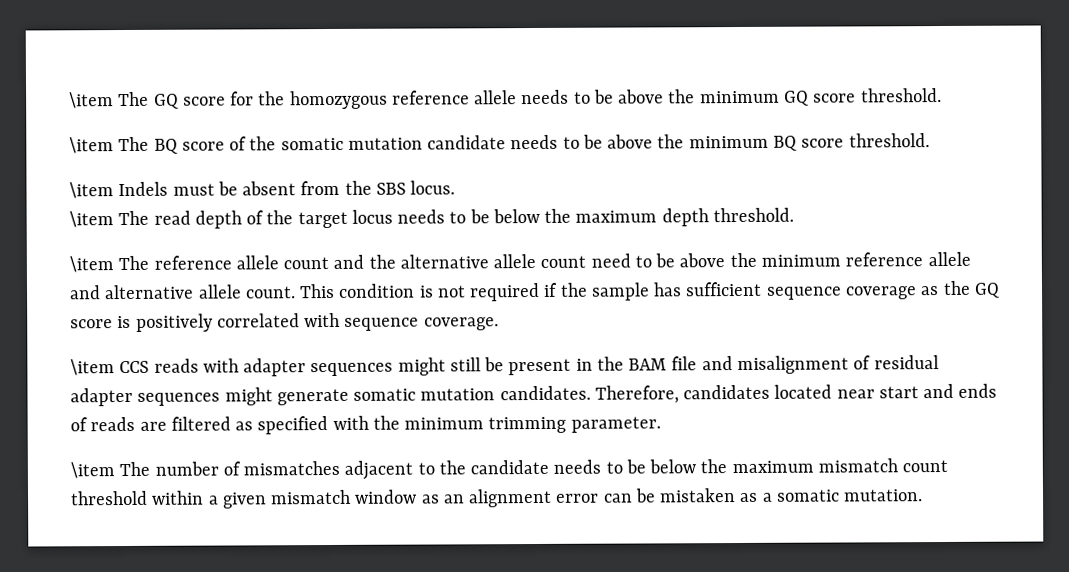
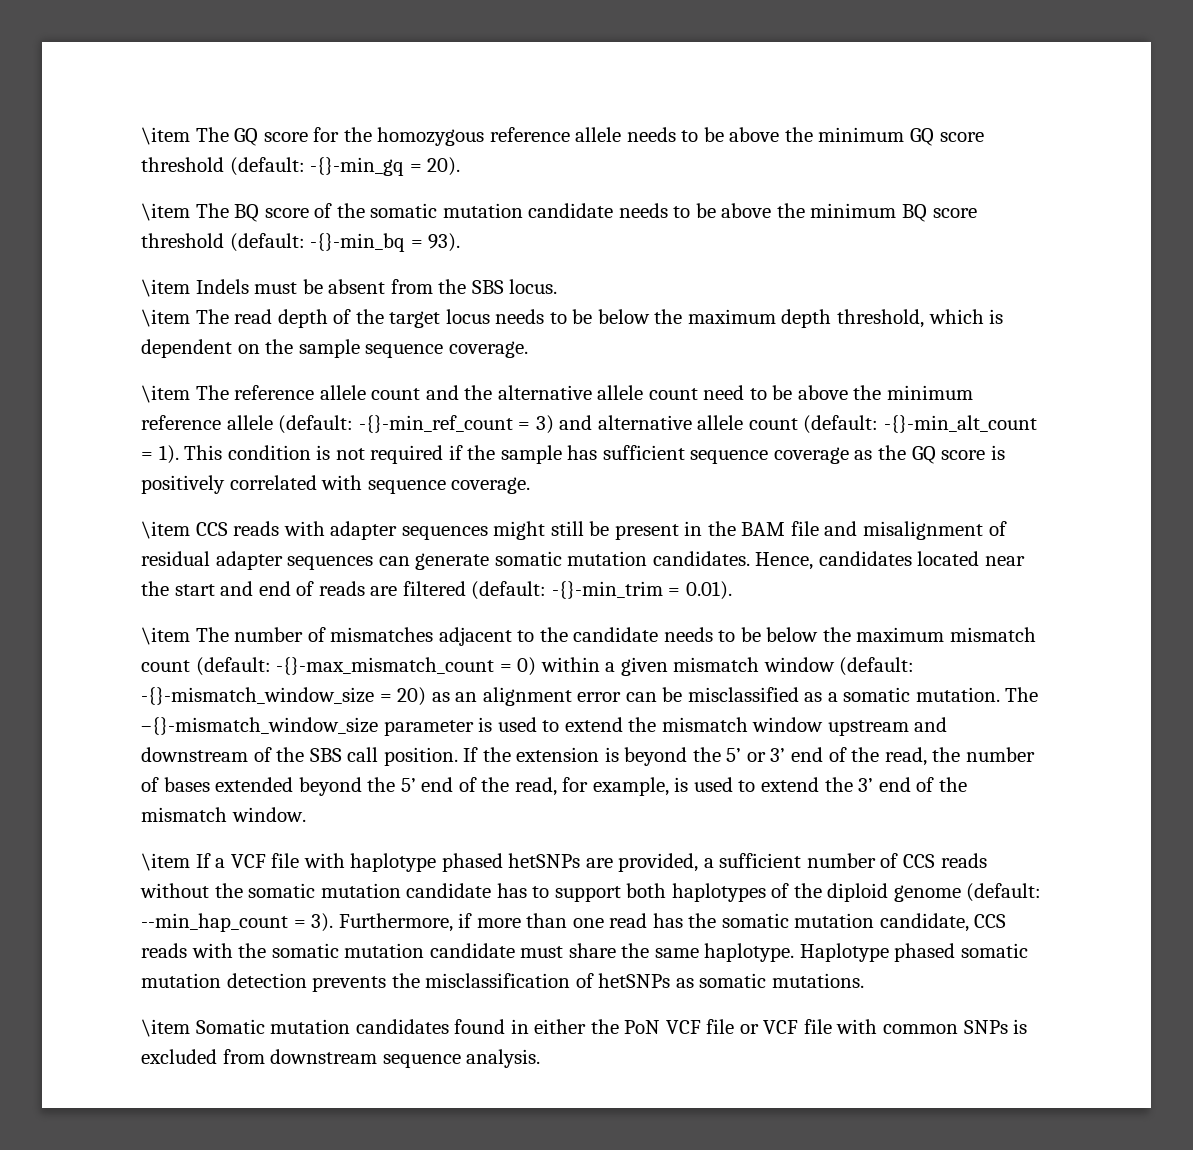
[860,88,942,103] threshold. -> [141,157,461,176] threshold (default: -{}-min_gq = 20).
[848,133,930,148] threshold. -> [141,233,461,252] threshold (default: -{}-min_bq = 93).
[712,207,794,223] threshold. -> [837,309,1004,328] [141,339,528,358] threshold, which is dependent on the sample sequence coverage.
[69,284,296,300] and alternative allele count. -> [278,415,1037,434] [141,445,179,464] (default: -{}-min_ref_count = 3) and alternative allele count (default: -{}-min_alt_count = 1).
[224,387,273,406] might -> [378,556,410,566] can
[594,385,679,404] Therefore, -> [755,552,814,570] Hence,
(875, 394) none -> [141,581,169,596] the
[958,383,998,398] ends -> [258,581,291,596] end
[235,415,661,435] as specified with the minimum trimming parameter. -> [471,581,732,600] (default: -{}-min_trim = 0.01).
[70,490,148,506] threshold -> [195,657,537,676] (default: -{}-max_mismatch_count = 0)
(418, 496) none -> [839,657,915,676] [141,687,427,706] (default: -{}-mismatch_window_size = 20)
[659,488,737,503] mistaken -> [687,687,799,702] misclassified
(924, 495) none -> [1005,687,1039,702] [141,717,948,736] [141,747,1035,766] [141,777,967,796] [141,807,306,822] [141,853,987,872] [140,883,1042,902] [141,913,1007,932] [141,943,1028,962] [141,973,864,992] [141,1019,1028,1037] [141,1049,541,1068] The –{}-mismatch_window_size parameter is used to extend the mismatch window upstream and downstream of the SBS call position. If the extension is beyond the 5’ or 3’ end of the read, the number of bases extended beyond the 5’ end of the read, for example, is used to extend the 3’ end of the mismatch window. // \item If a VCF file with haplotype phased hetSNPs are provided, a sufficient number of CCS reads without the somatic mutation candidate has to support both haplotypes of the diploid genome (default: --min_hap_count = 3). Furthermore, if more than one read has the somatic mutation candidate, CCS reads with the somatic mutation candidate must share the same haplotype. Haplotype phased somatic mutation detection prevents the misclassification of hetSNPs as somatic mutations. // \item Somatic mutation candidates found in either the PoN VCF file or VCF file with common SNPs is excluded from downstream sequence analysis.

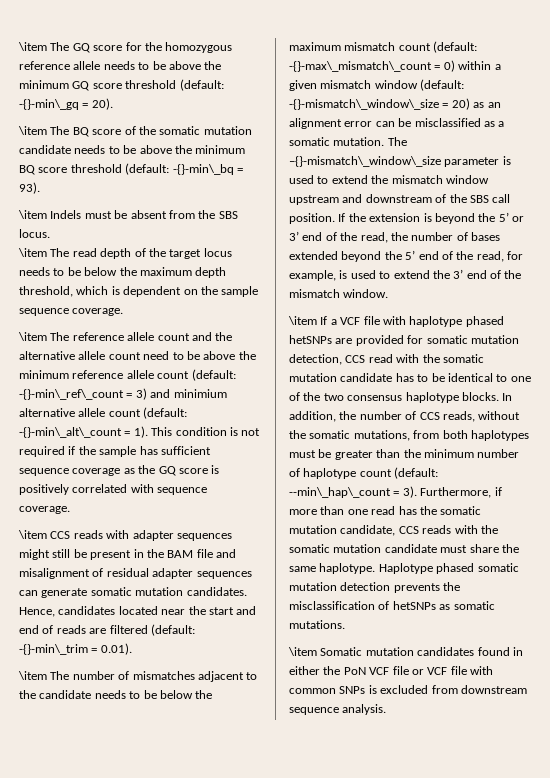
[310,157,405,176] -{}-min_gq -> [19,99,79,110] -{}-min\_gq
[310,233,406,252] -{}-min_bq -> [172,164,234,175] -{}-min\_bq
[278,415,513,434] (default: -{}-min_ref_count -> [157,369,236,381] [19,389,124,400] count (default: -{}-min\_ref\_count
(593, 422) none -> [173,389,227,398] minimium
[883,415,1037,433] -{}-min_alt_count -> [19,427,122,438] -{}-min\_alt\_count
[551,581,663,599] -{}-min_trim -> [19,644,88,655] -{}-min\_trim
[276,657,495,675] -{}-max_mismatch_count -> [289,61,432,72] -{}-max\_mismatch\_count
[141,687,374,705] -{}-mismatch_window_size -> [289,99,439,110] -{}-mismatch\_window\_size
[141,717,378,735] –{}-mismatch_window_size -> [289,156,441,167] –{}-mismatch\_window\_size
[618,853,987,872] [140,883,209,898] provided, a sufficient number of CCS reads without -> [355,335,519,346] [289,354,420,365] provided for somatic mutation detection, CCS read with
[554,883,1042,902] [141,913,288,932] support both haplotypes of the diploid genome (default: --min_hap_count -> [431,373,531,382] [289,392,513,403] [289,411,521,422] [289,430,529,441] [289,449,520,460] [289,467,439,479] [289,487,391,498] be identical to one of the two consensus haplotype blocks. In addition, the number of CCS reads, without the somatic mutations, from both haplotypes must be greater than the minimum number of haplotype count (default: --min\_hap\_count

